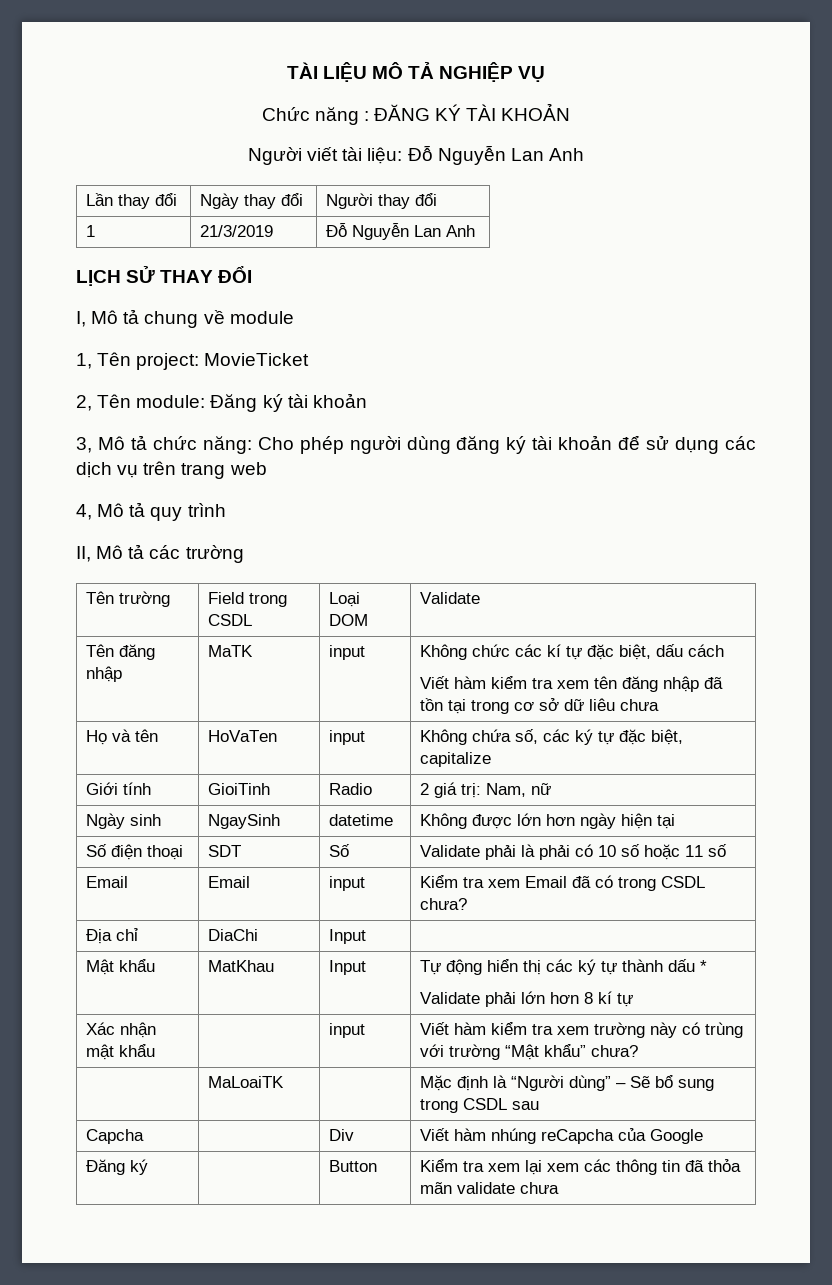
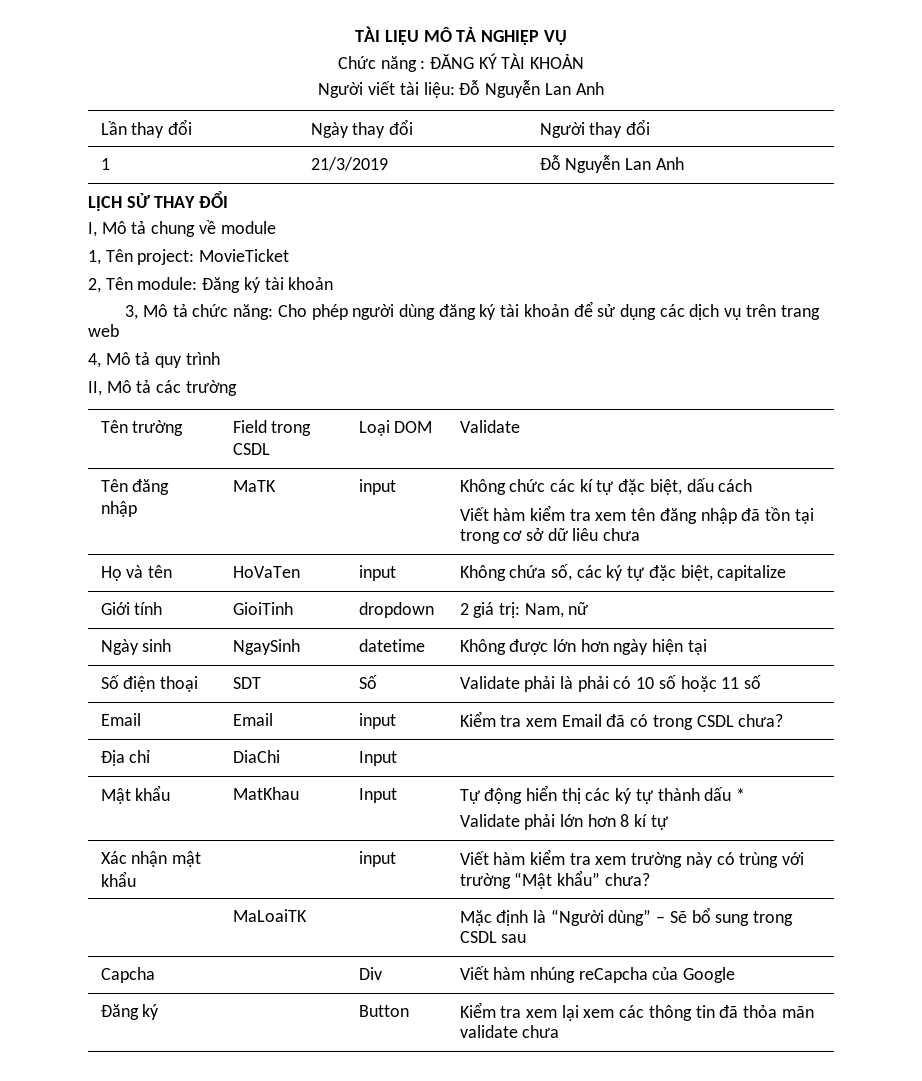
[329,783,373,795] Radio -> [358,602,434,618] dropdown

